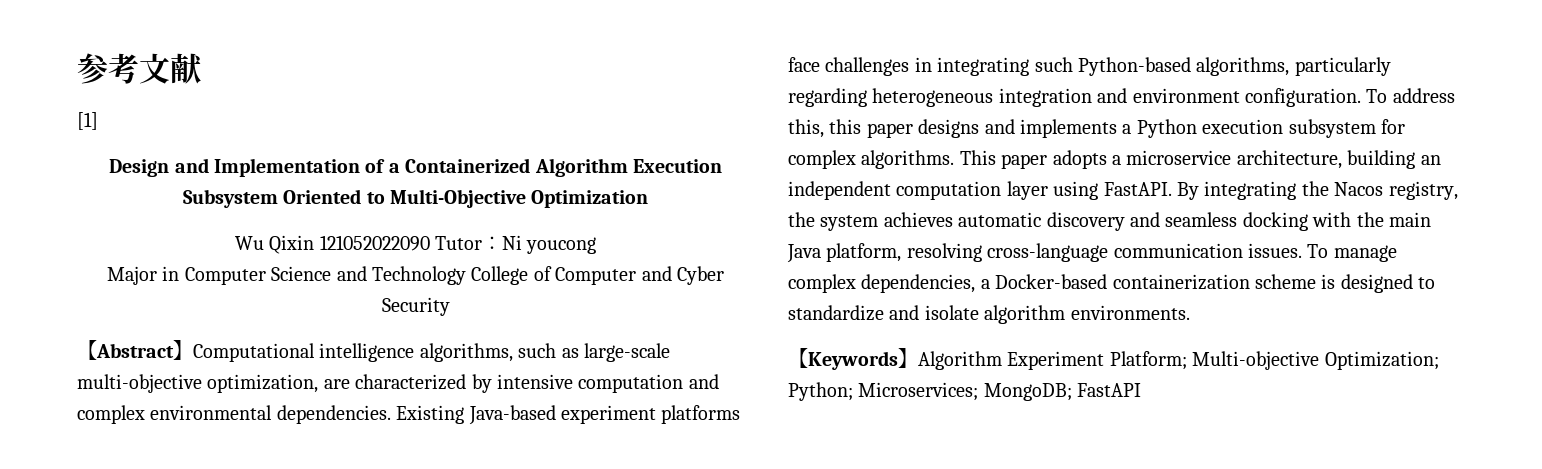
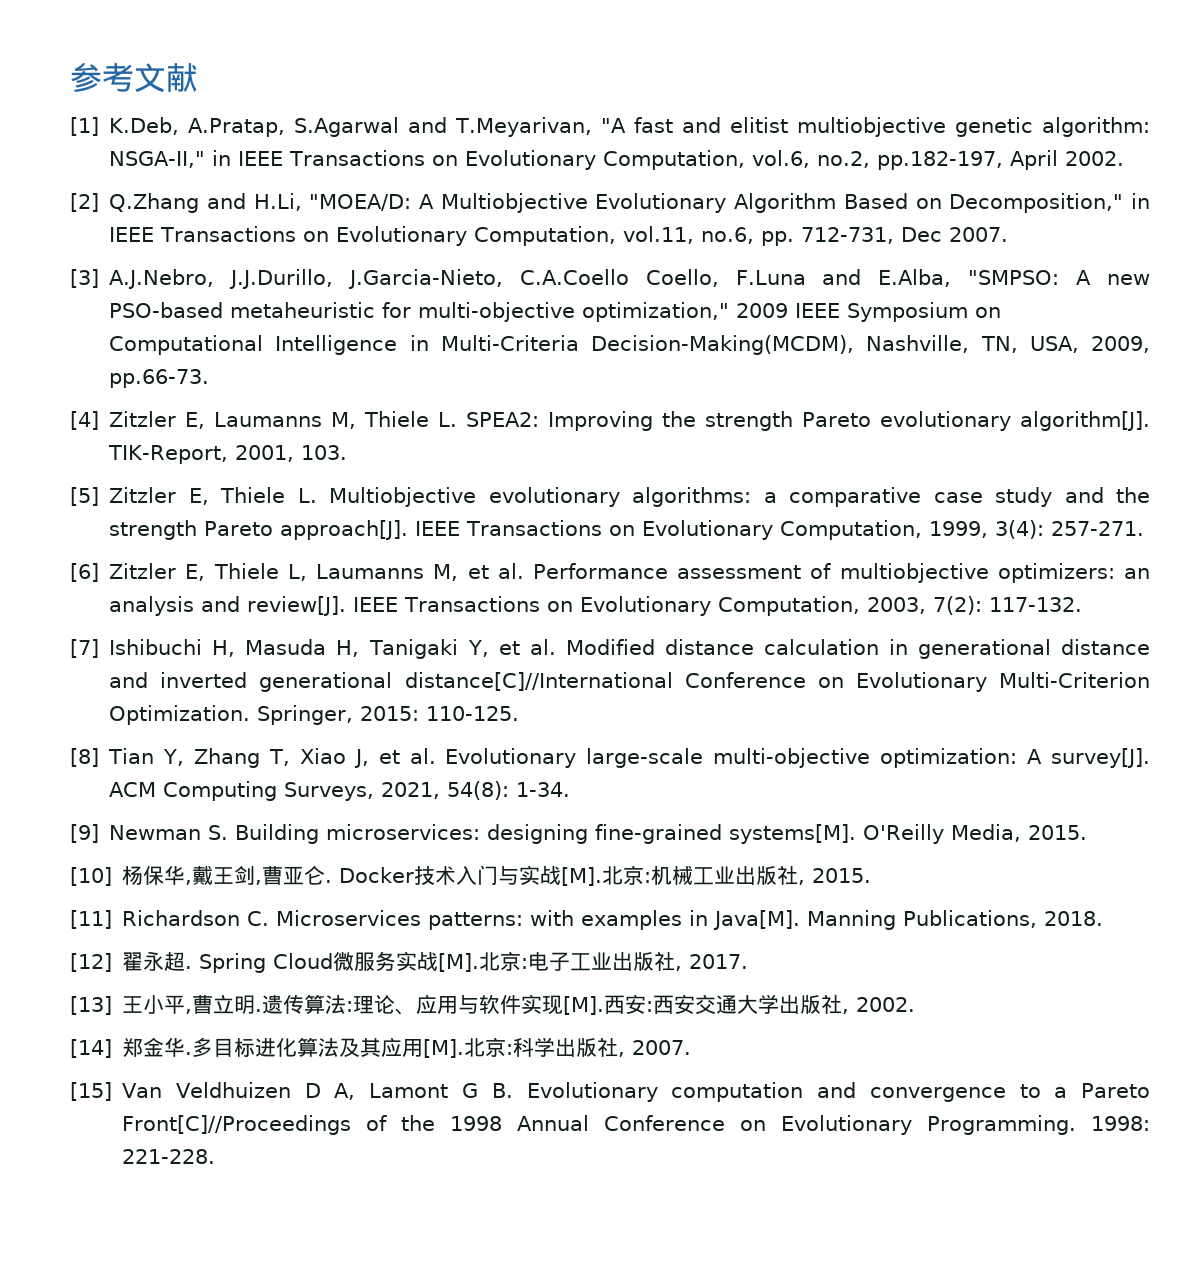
[109,158,722,177] [182,189,649,208] [234,235,597,254] [107,266,724,285] [381,297,450,316] [77,340,670,362] [77,374,719,393] [77,405,741,425] [788,57,1391,76] [788,88,1455,107] [788,119,1405,138] [788,150,1441,169] [788,181,1458,200] [788,212,1431,231] [787,243,1397,263] [788,274,1436,293] [788,305,1190,324] [788,348,1439,370] [788,382,1142,401] // Design and Implementation of a Containerized Algorithm Execution Subsystem Oriented to Multi-Objective Optimization // Wu Qixin 121052022090 Tutor：Ni youcong // Major in Computer Science and Technology College of Computer and Cyber Security // 【Abstract】Computational intelligence algorithms, such as large-scale multi-objective optimization, are characterized by intensive computation and complex environmental dependencies. Existing Java-based experiment platforms face challenges in integrating such Python-based algorithms, particularly regarding heterogeneous integration and environment configuration. To address this, this paper designs and implements a Python execution subsystem for complex algorithms. This paper adopts a microservice architecture, building an independent computation layer using FastAPI. By integrating the Nacos registry, the system achieves automatic discovery and seamless docking with the main Java platform, resolving cross-language communication issues. To manage complex dependencies, a Docker-based containerization scheme is designed to standardize and isolate algorithm environments. // 【Keywords】Algorithm Experiment Platform; Multi-objective Optimization; Python; Microservices; MongoDB; FastAPI -> [109,117,1150,137] [109,150,1125,170] [70,193,1151,213] [109,226,1009,246] [70,269,1151,289] [109,302,1002,322] [109,335,1150,355] [109,369,210,388] [70,411,1150,431] [108,445,348,464] [70,487,1150,507] [109,520,1145,540] [70,563,1150,583] [109,596,1083,616] [70,639,1151,659] [109,672,1150,692] [109,705,520,725] [70,748,1150,768] [109,781,571,801] [70,824,1088,844] [70,865,872,886] [70,910,1104,930] [70,951,749,973] [70,994,916,1015] [70,1037,692,1058] [70,1082,1151,1102] [122,1115,1150,1135] [122,1149,216,1164] K.Deb, A.Pratap, S.Agarwal and T.Meyarivan, "A fast and elitist multiobjective genetic algorithm: NSGA-II," in IEEE Transactions on Evolutionary Computation, vol.6, no.2, pp.182-197, April 2002. // [2] Q.Zhang and H.Li, "MOEA/D: A Multiobjective Evolutionary Algorithm Based on Decomposition," in IEEE Transactions on Evolutionary Computation, vol.11, no.6, pp. 712-731, Dec 2007. // [3] A.J.Nebro, J.J.Durillo, J.Garcia-Nieto, C.A.Coello Coello, F.Luna and E.Alba, "SMPSO: A new PSO-based metaheuristic for multi-objective optimization," 2009 IEEE Symposium on Computational Intelligence in Multi-Criteria Decision-Making(MCDM), Nashville, TN, USA, 2009, pp.66-73. // [4] Zitzler E, Laumanns M, Thiele L. SPEA2: Improving the strength Pareto evolutionary algorithm[J]. TIK-Report, 2001, 103. // [5] Zitzler E, Thiele L. Multiobjective evolutionary algorithms: a comparative case study and the strength Pareto approach[J]. IEEE Transactions on Evolutionary Computation, 1999, 3(4): 257-271. // [6] Zitzler E, Thiele L, Laumanns M, et al. Performance assessment of multiobjective optimizers: an analysis and review[J]. IEEE Transactions on Evolutionary Computation, 2003, 7(2): 117-132. // [7] Ishibuchi H, Masuda H, Tanigaki Y, et al. Modified distance calculation in generational distance and inverted generational distance[C]//International Conference on Evolutionary Multi-Criterion Optimization. Springer, 2015: 110-125. // [8] Tian Y, Zhang T, Xiao J, et al. Evolutionary large-scale multi-objective optimization: A survey[J]. ACM Computing Surveys, 2021, 54(8): 1-34. // [9] Newman S. Building microservices: designing fine-grained systems[M]. O'Reilly Media, 2015. // [10]杨保华,戴王剑,曹亚仑. Docker技术入门与实战[M].北京:机械工业出版社, 2015. // [11] Richardson C. Microservices patterns: with examples in Java[M]. Manning Publications, 2018. // [12]翟永超. Spring Cloud微服务实战[M].北京:电子工业出版社, 2017. // [13]王小平,曹立明.遗传算法:理论、应用与软件实现[M].西安:西安交通大学出版社, 2002. // [14]郑金华.多目标进化算法及其应用[M].北京:科学出版社, 2007. // [15] Van Veldhuizen D A, Lamont G B. Evolutionary computation and convergence to a Pareto Front[C]//Proceedings of the 1998 Annual Conference on Evolutionary Programming. 1998: 221-228.

